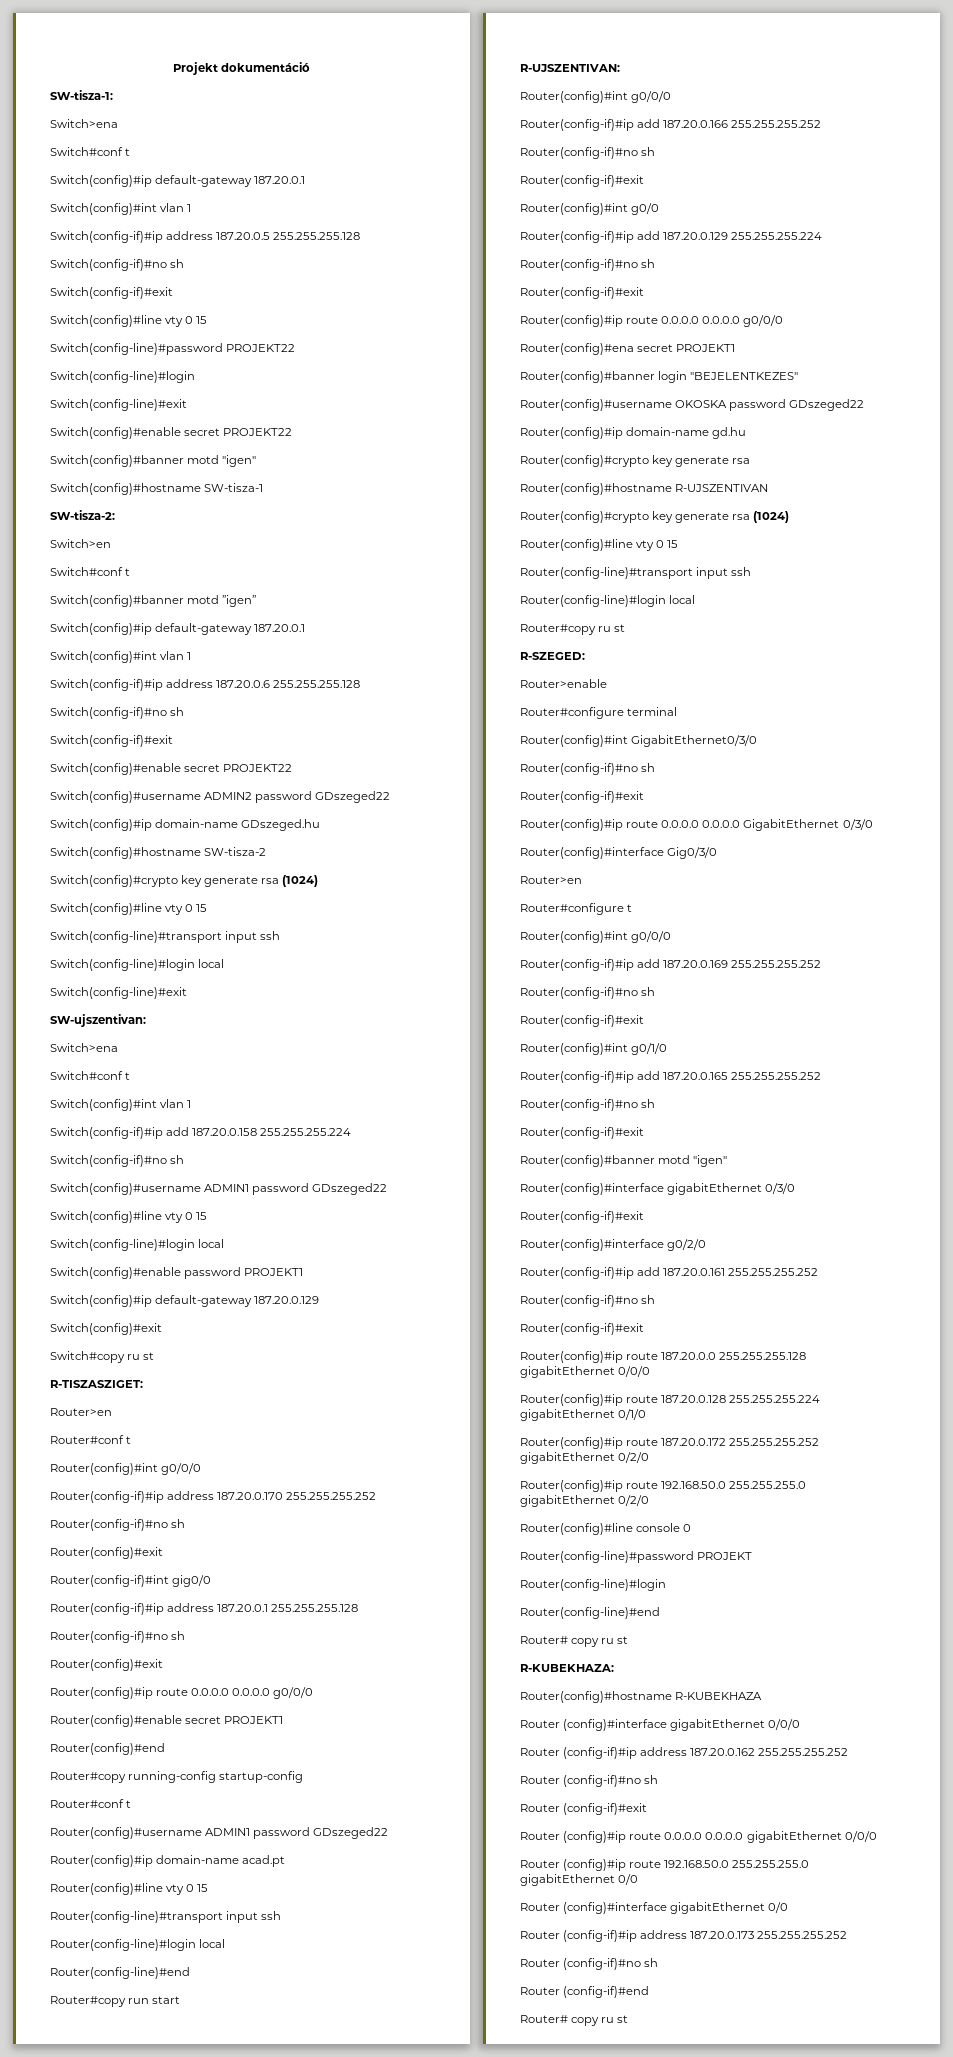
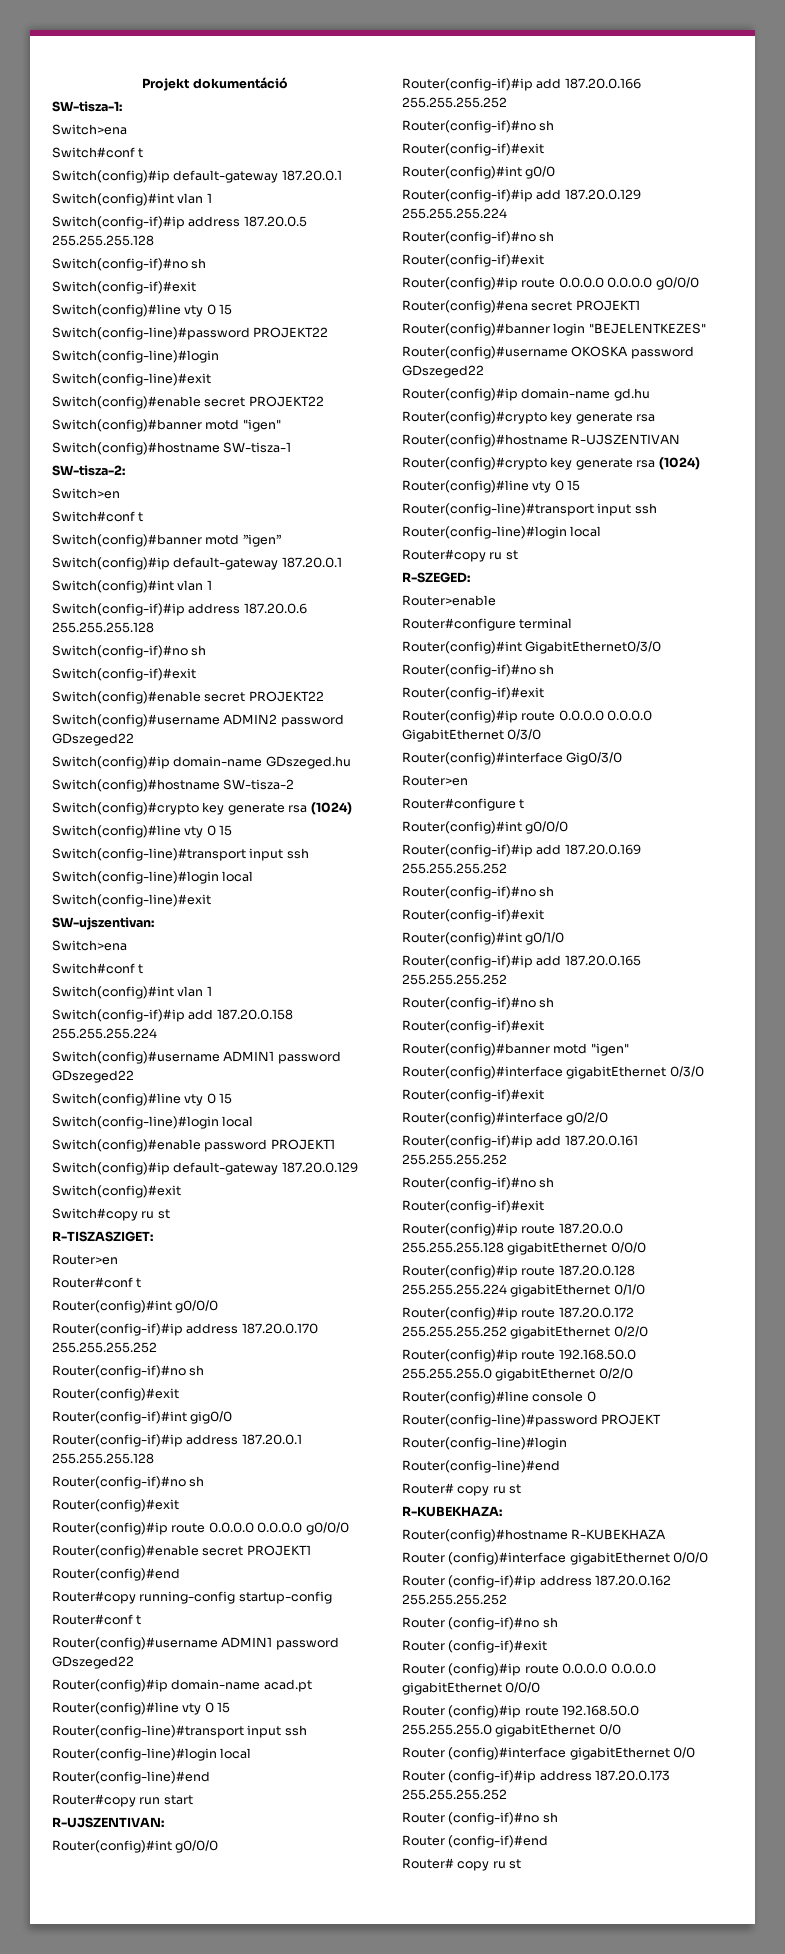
[50,1155,185,1167] // Switch(config-if)#no sh -> (157, 1033) none

